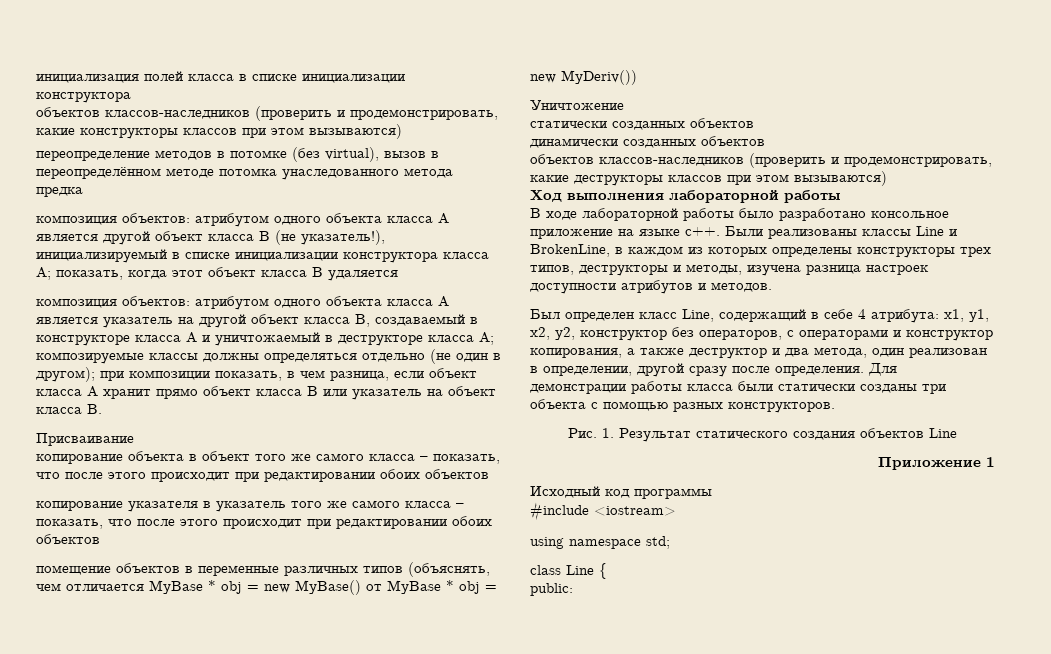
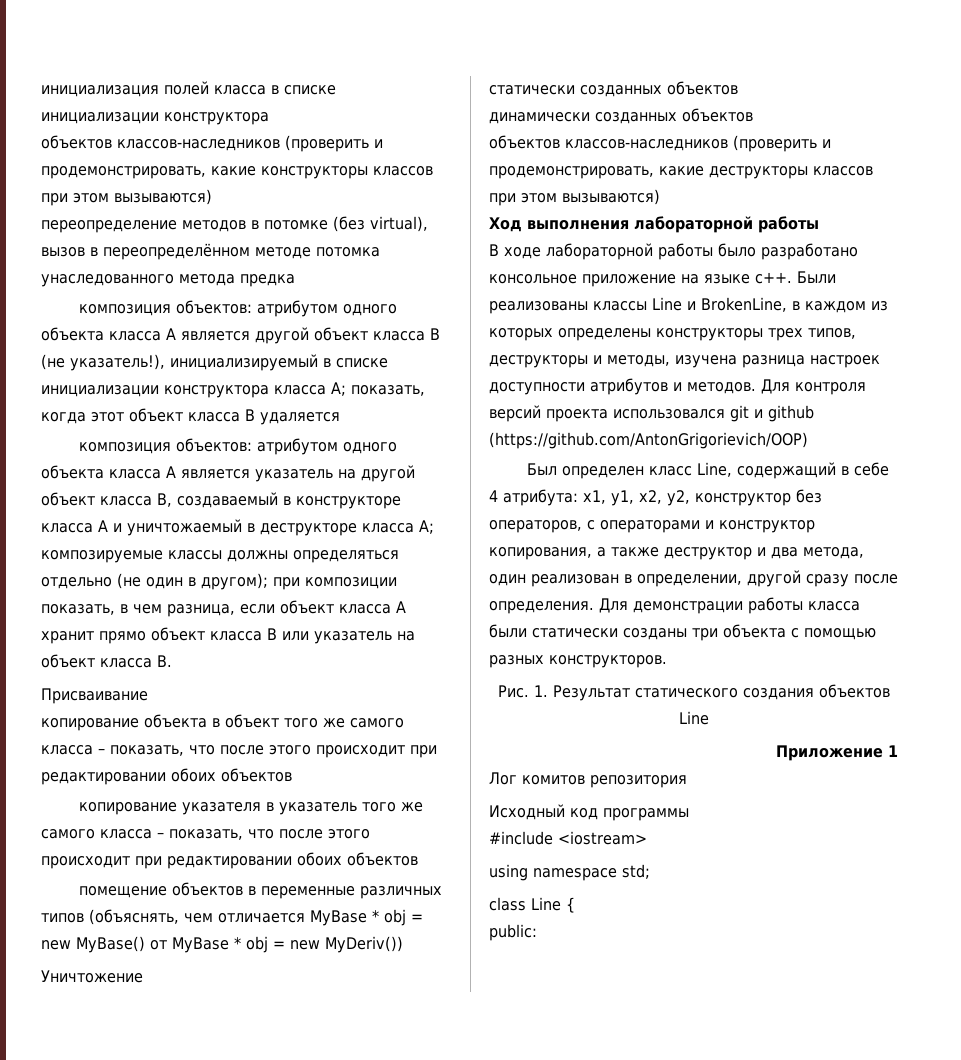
(772, 287) none -> [761,379,866,395] [489,405,814,422] [489,432,808,449] Для контроля версий проекта использовался git и github (https://github.com/AntonGrigorievich/OOP)
(995, 462) none -> [489,772,687,788] // Лог комитов репозитория

